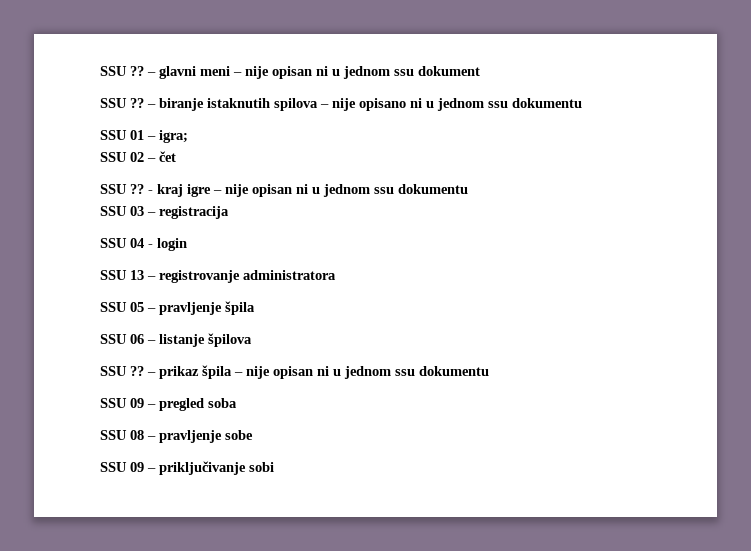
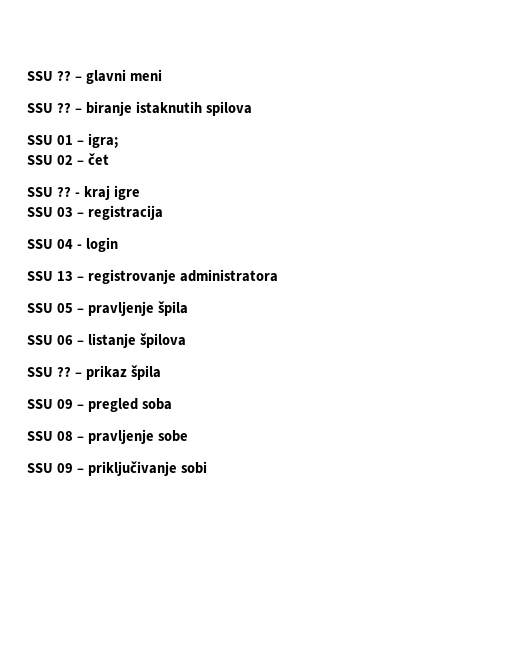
[233,66,480,79] – nije opisan ni u jednom ssu dokument -> (162, 75) none
[320,98,582,111] – nije opisano ni u jednom ssu dokumentu -> (252, 108) none
[213,184,468,197] – nije opisan ni u jednom ssu dokumentu -> (140, 192) none
[234,366,489,379] – nije opisan ni u jednom ssu dokumentu -> (161, 372) none

